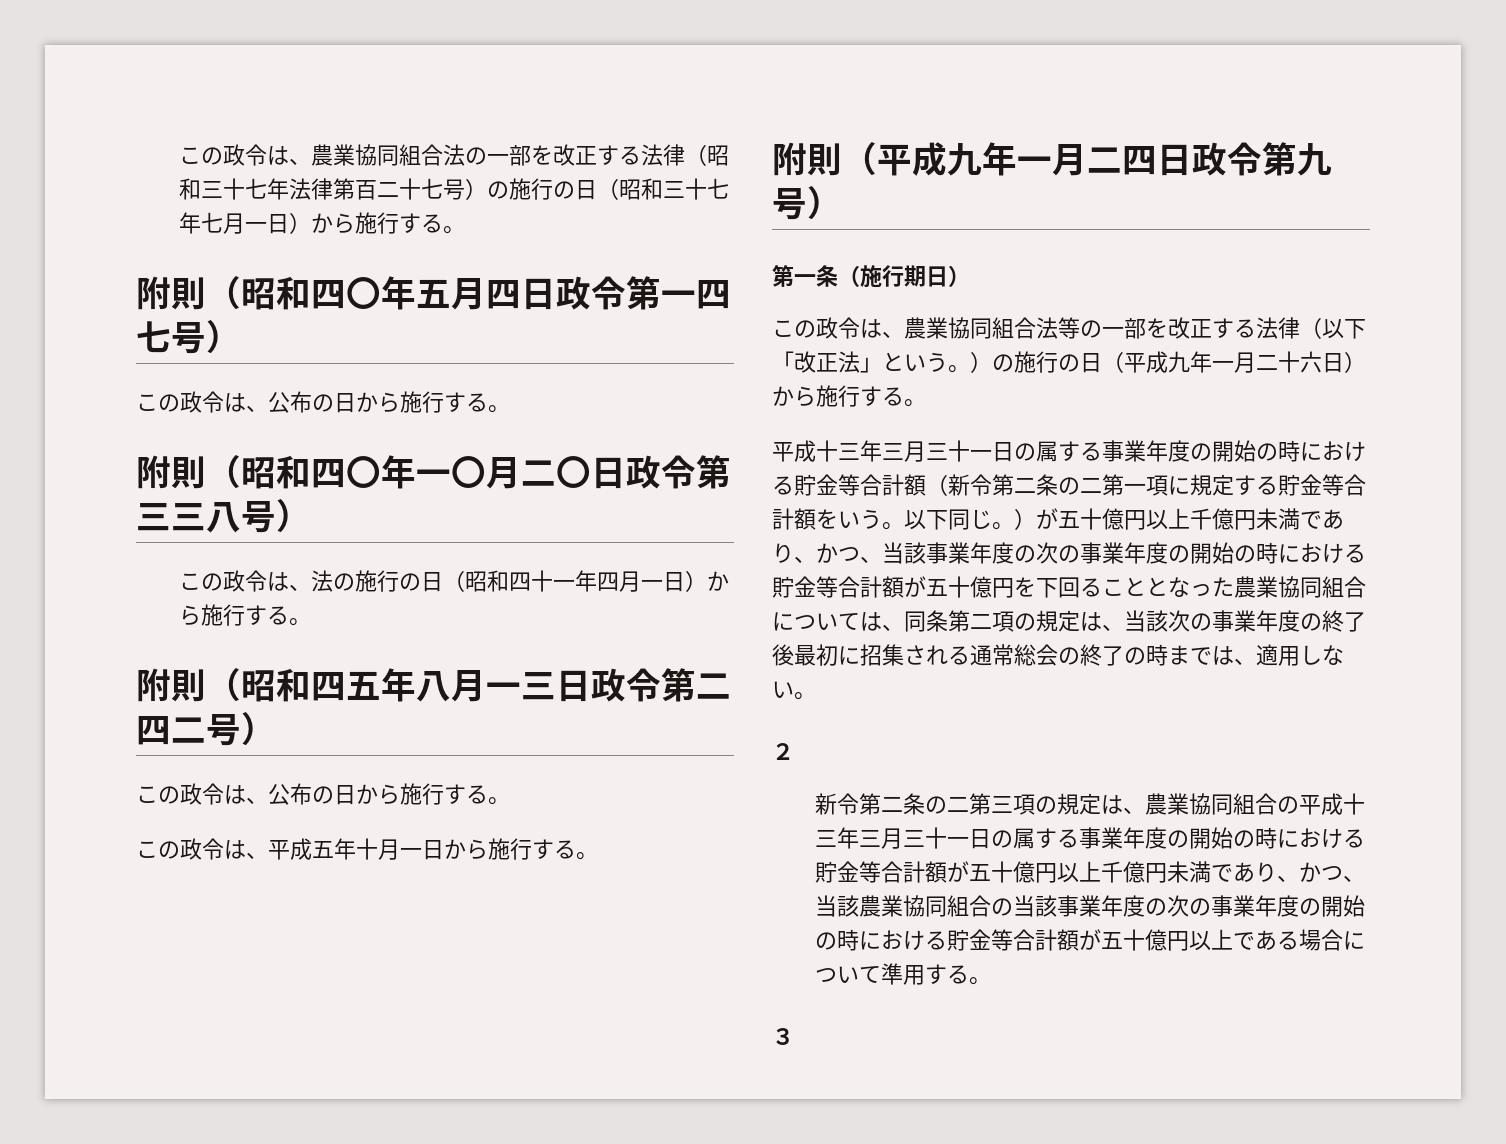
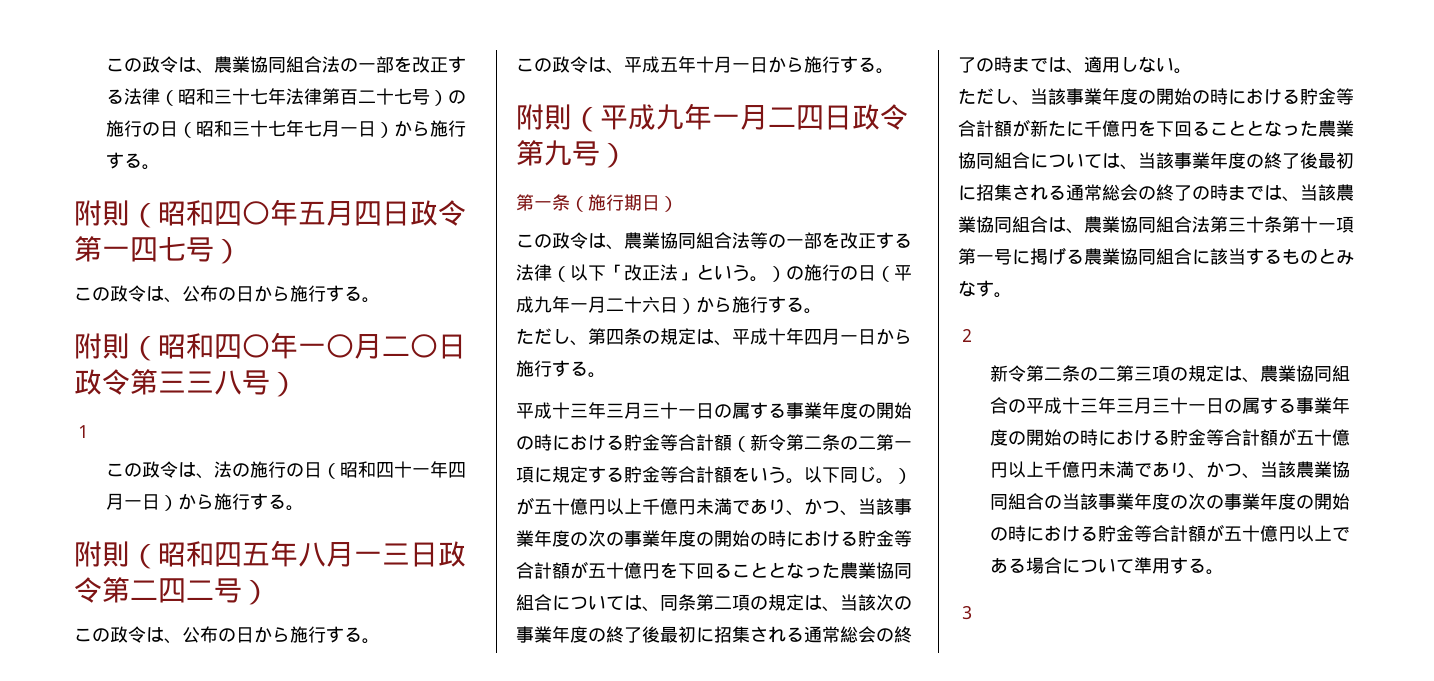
(311, 516) none -> [74,425,92,438] // １
(926, 403) none -> [516,328,912,346] [516,360,606,378] // ただし、第四条の規定は、平成十年四月一日から施行する。
(816, 696) none -> [958,88,1354,106] [958,119,1354,137] [958,152,1354,170] [958,184,1354,202] [958,216,1354,234] [958,247,1354,265] [958,280,1012,298] // ただし、当該事業年度の開始の時における貯金等合計額が新たに千億円を下回ることとなった農業協同組合については、当該事業年度の終了後最初に招集される通常総会の終了の時までは、当該農業協同組合は、農業協同組合法第三十条第十一項第一号に掲げる農業協同組合に該当するものとみなす。

